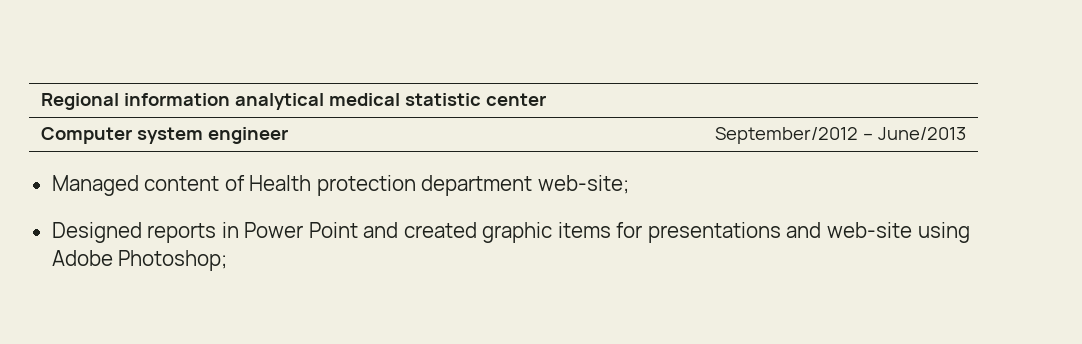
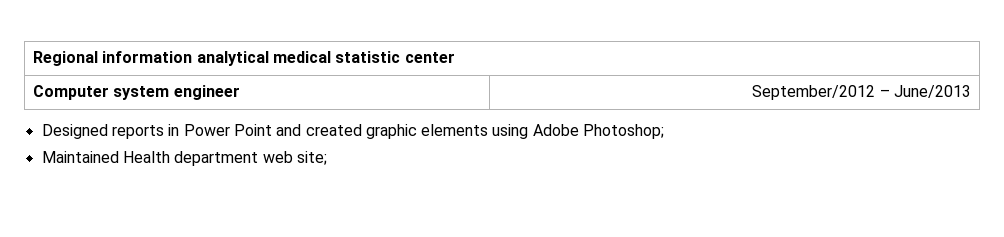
[51,175,629,196] // Managed content of Health protection department web-site; -> (971, 91) none
[557,222,970,243] [51,250,228,271] items for presentations and web-site using Adobe Photoshop; -> [421,124,665,139] [41,151,327,166] elements using Adobe Photoshop; // Maintained Health department web site;

